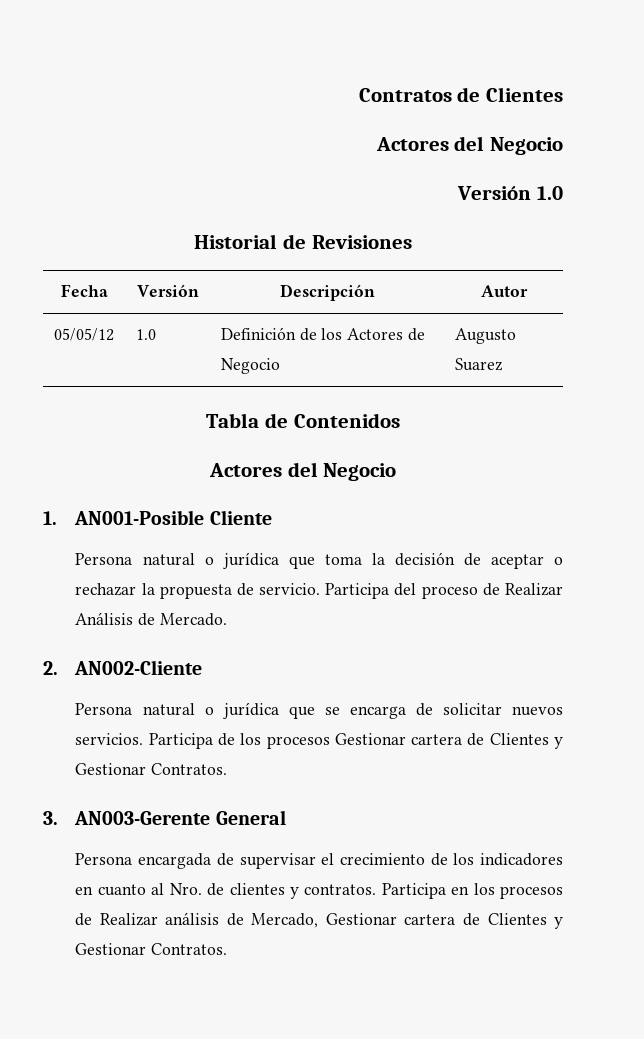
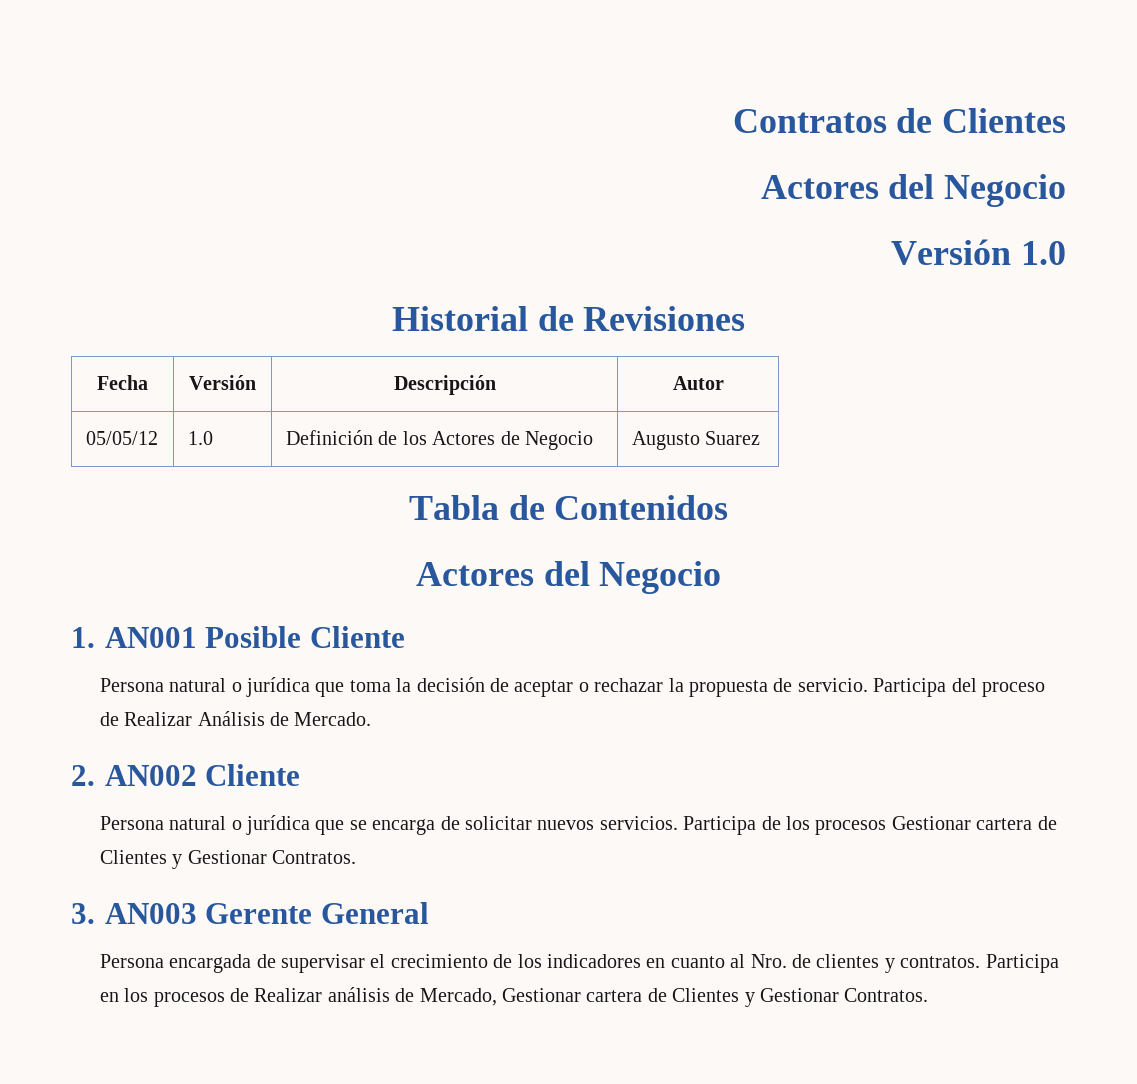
[74,510,205,525] AN001-Posible -> [105,626,302,648] AN001 Posible
[74,660,203,675] AN002-Cliente -> [105,764,301,786] AN002 Cliente
[74,811,211,825] AN003-Gerente -> [105,903,313,924] AN003 Gerente

